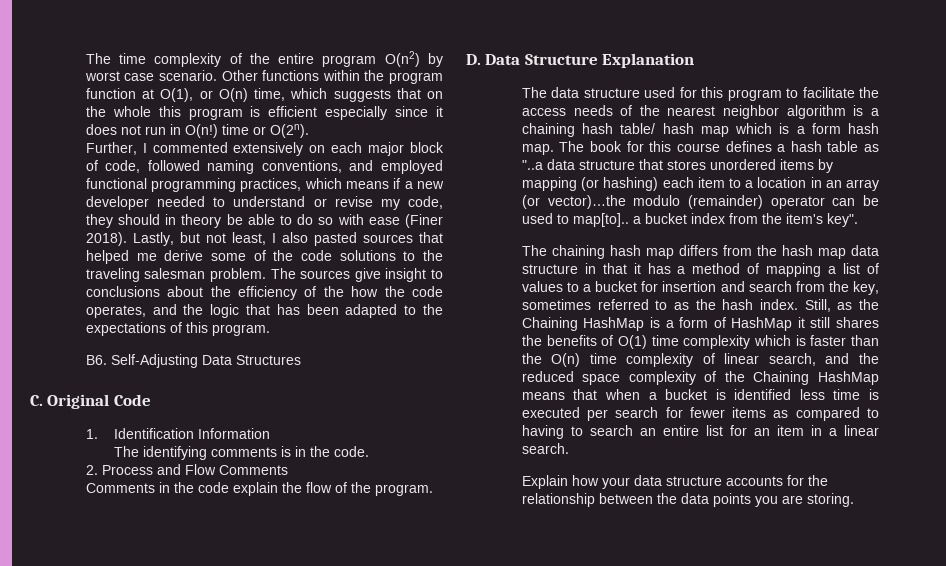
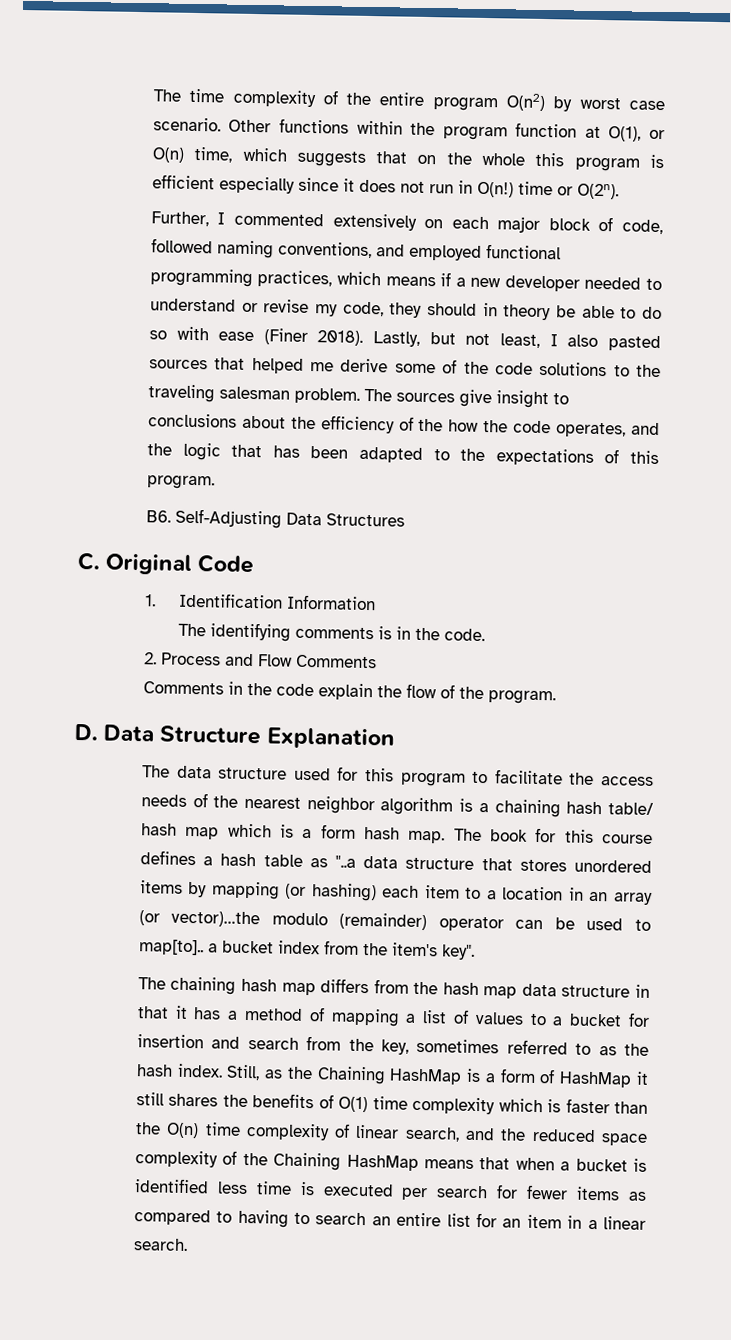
[521,475,828,489] [521,493,854,507] // Explain how your data structure accounts for the relationship between the data points you are storing. -> (188, 1245) none

